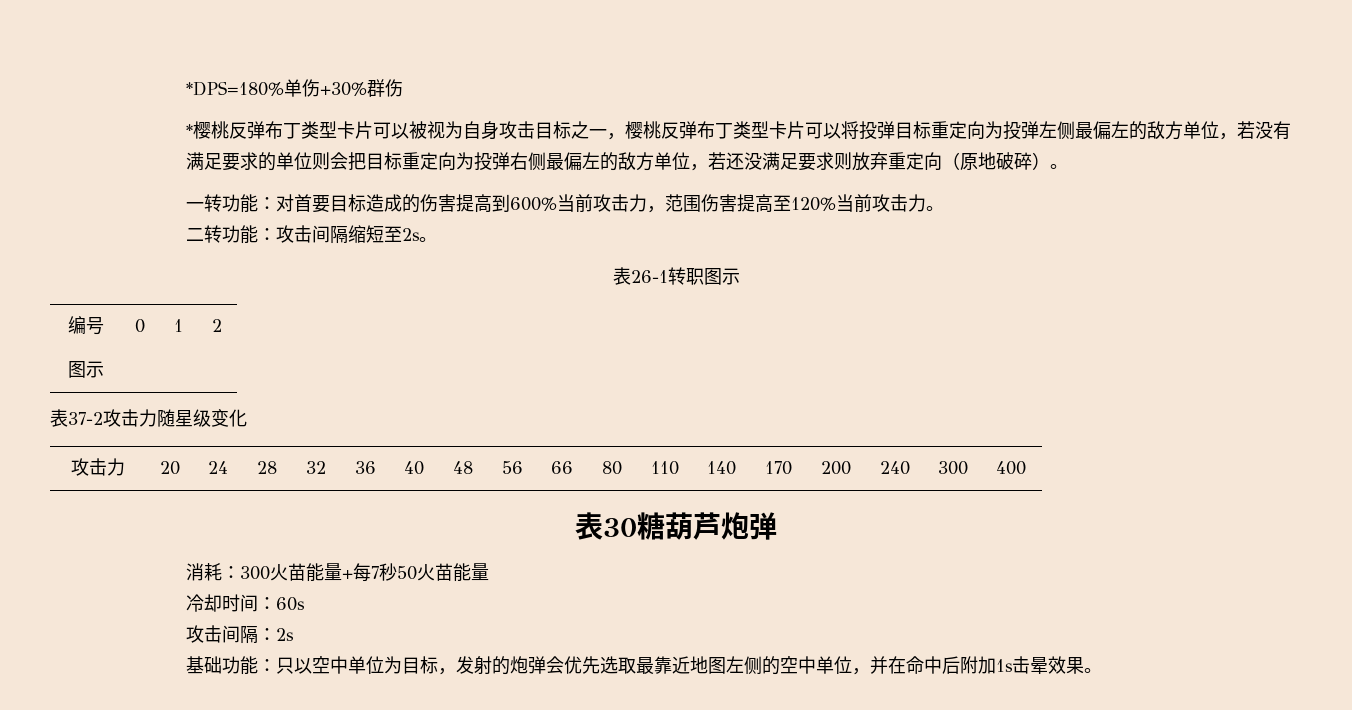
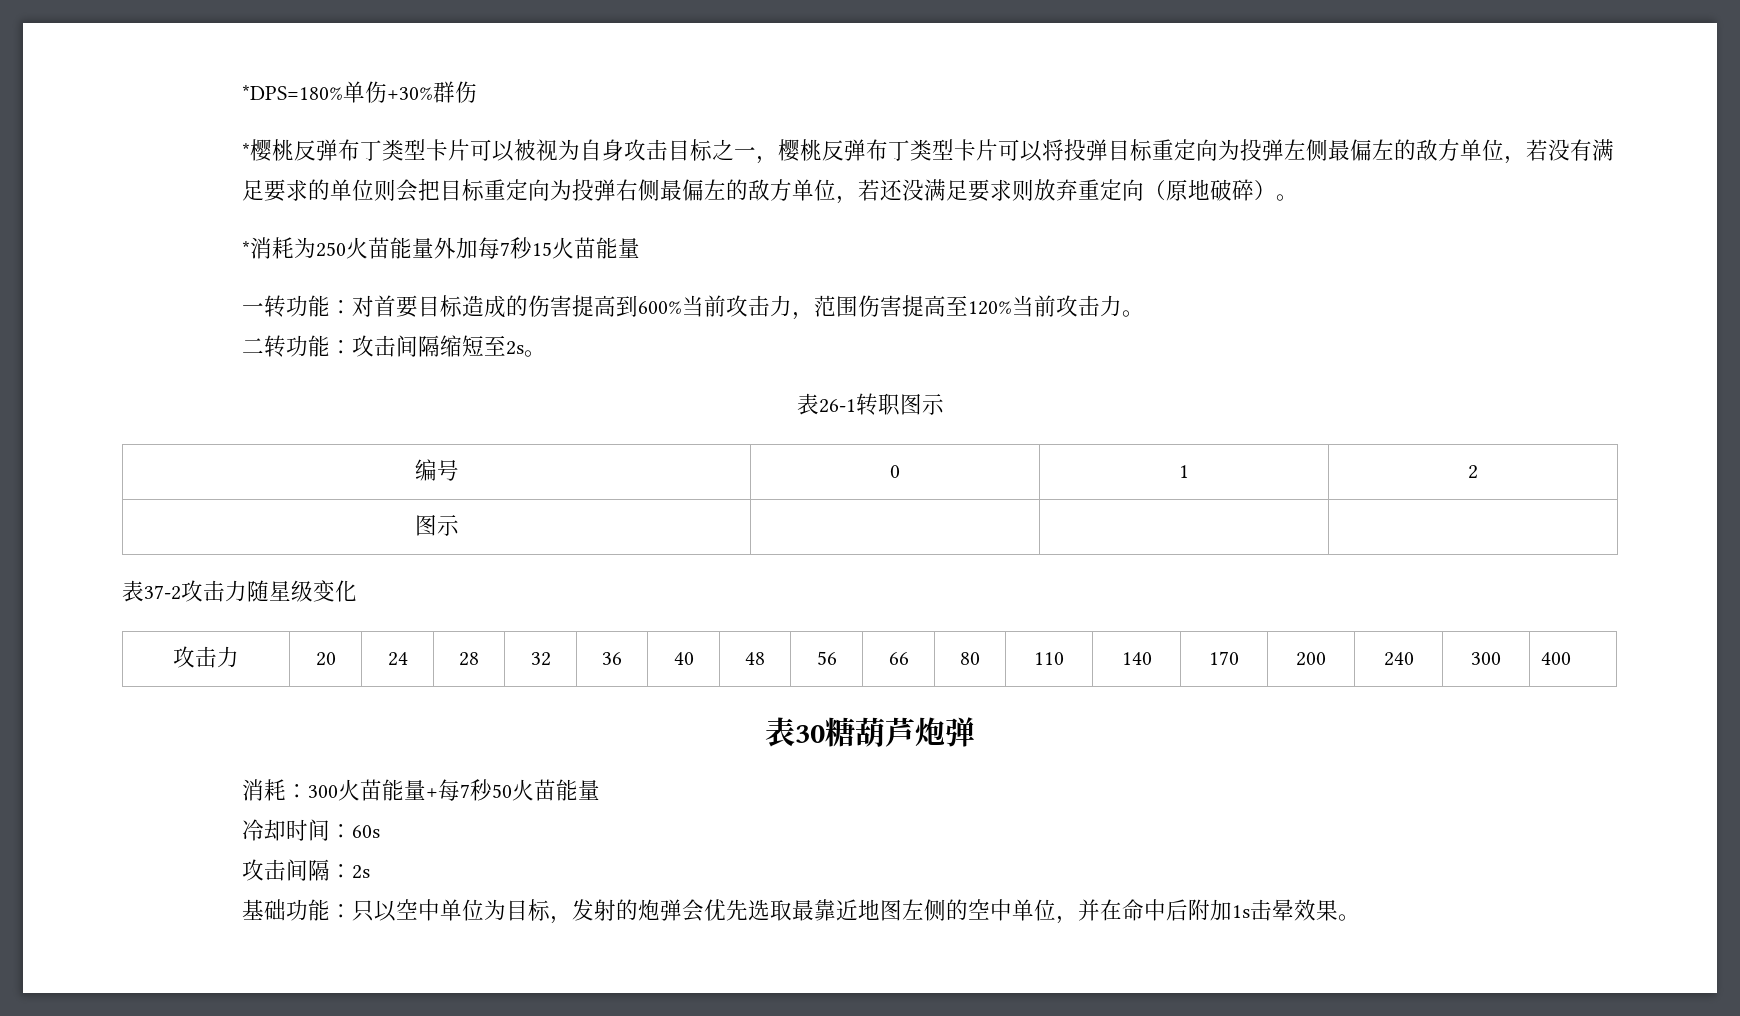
(1068, 166) none -> [241,237,640,259] // *消耗为250火苗能量外加每7秒15火苗能量

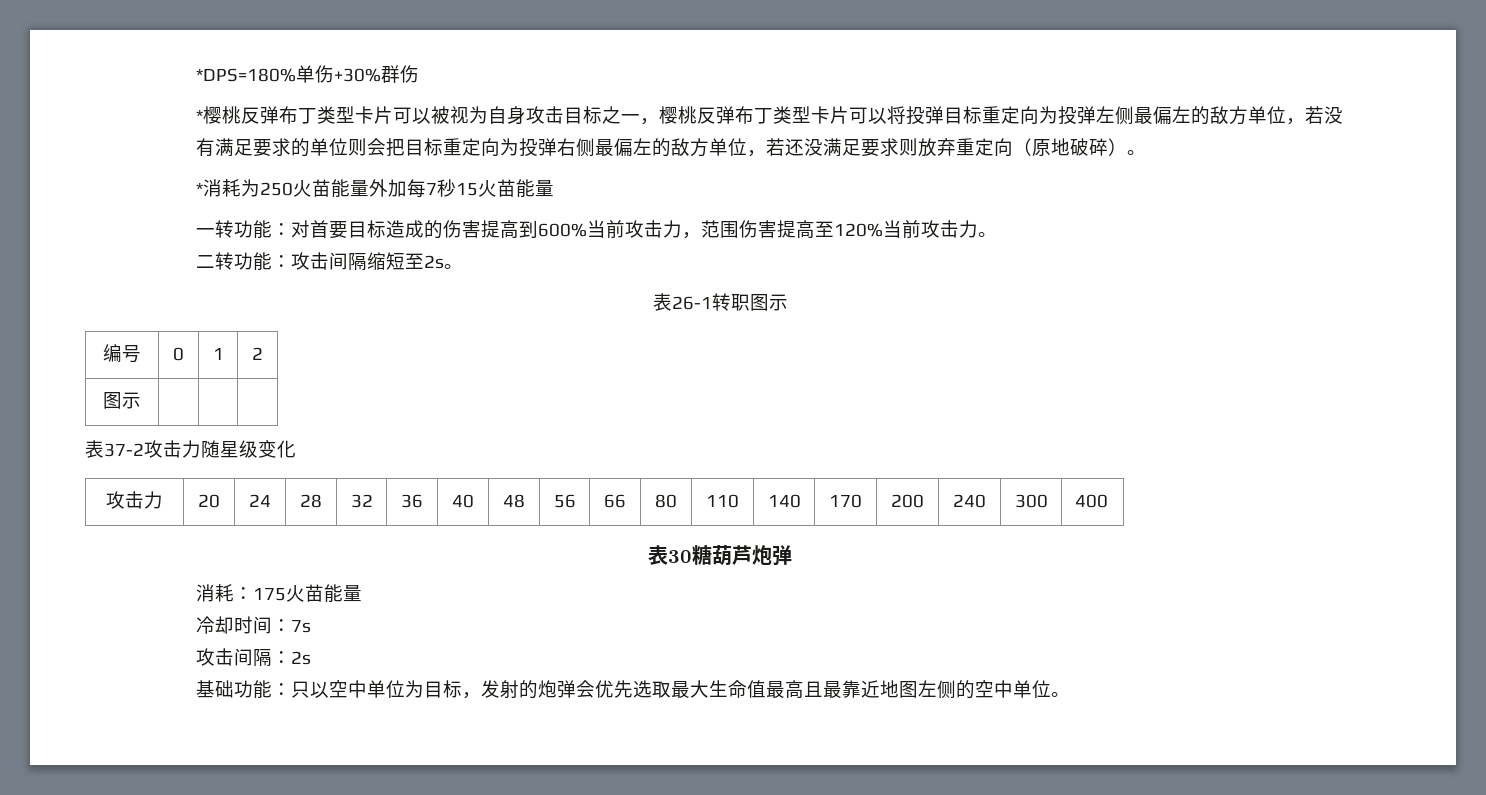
[307,779,512,801] 300火苗能量+每7秒50 -> [253,588,287,601] 175
[351,825,380,838] 60s -> [291,620,312,633] 7s
(814, 910) none -> [690,680,843,699] 大生命值最高且最
[1055,899,1338,924] ，并在命中后附加1s击晕效果 -> (1052, 689) none

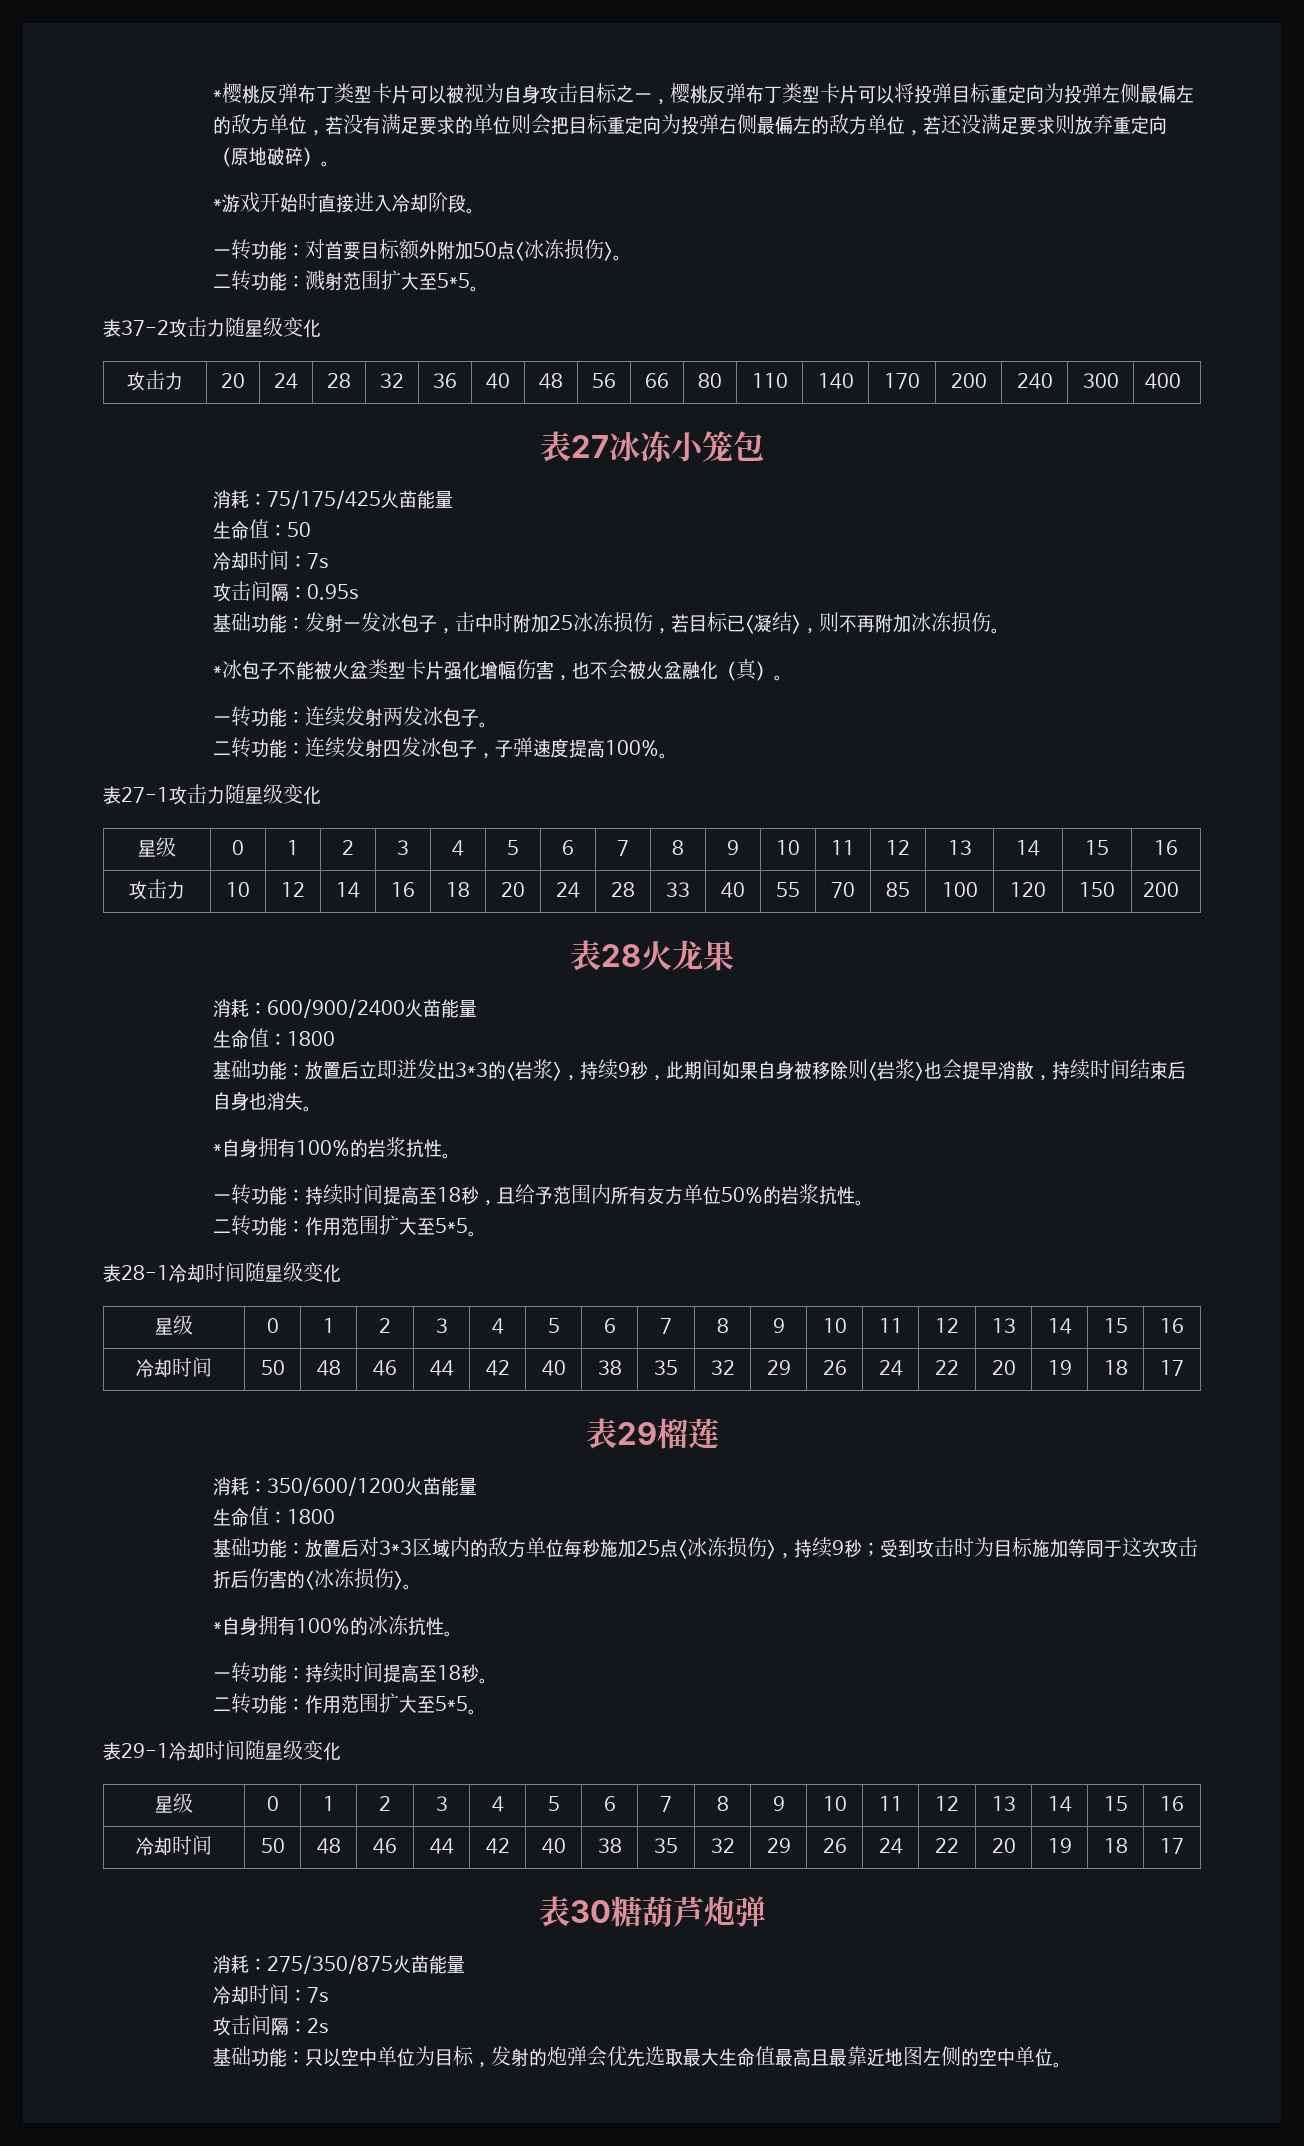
[196,65,420,83] *DPS=180%单伤+30%群伤 // -> (213, 95) none
[203,179,555,198] 消耗为250火苗能量外加每7秒15火苗能量 -> [222,192,476,214] 游戏开始时直接进入冷却阶段。
[386,220,998,239] [196,252,464,271] [652,293,788,311] [103,344,141,363] [173,347,184,361] [212,348,224,360] [252,347,263,360] [103,392,141,409] 造成的伤害提高到600%当前攻击力，范围伤害提高至120%当前攻击力。 // 二转功能：攻击间隔缩短至2s。 // 表26-1转职图示 // 编号 | 0 | 1 | 2 // 图示 | | | -> [399,239,623,261] [213,270,480,292] 额外附加50点<冰冻损伤>。 // 二转功能：溅射范围扩大至5*5。
(1108, 501) none -> [540,431,764,462] [213,490,454,509] [213,519,312,540] [213,550,330,571] [213,581,360,602] [213,612,1001,634] [213,659,784,681] [213,706,489,728] [213,737,669,759] [103,784,321,805] [138,837,176,857] [232,840,244,855] [287,840,299,855] [342,840,354,855] [397,840,409,855] [452,840,464,856] [507,840,519,855] [562,840,574,855] [617,840,629,856] [672,840,684,855] [727,840,739,855] [776,840,800,855] [831,840,855,855] [886,840,910,855] [947,840,972,855] [1016,840,1040,856] [1085,840,1109,855] [1154,840,1178,855] [129,879,185,900] [226,882,250,897] [281,882,305,897] [336,882,360,898] [391,882,415,897] [446,882,470,897] [501,882,525,897] [556,882,580,898] [611,882,635,897] [666,882,690,897] [721,882,745,898] [776,882,800,897] [831,882,855,898] [886,882,910,897] [941,882,978,897] [1010,882,1046,897] [1079,882,1115,897] [1142,882,1179,897] [570,940,734,971] [213,999,478,1018] [213,1028,336,1049] [213,1059,1187,1081] [213,1091,313,1112] [213,1137,452,1159] [213,1184,865,1206] [213,1215,478,1237] [103,1262,341,1283] [155,1315,193,1335] [266,1318,279,1333] [322,1318,335,1333] [379,1318,391,1333] [435,1318,448,1333] [491,1318,504,1334] [547,1318,560,1333] [603,1318,616,1333] [660,1318,672,1334] [716,1318,729,1333] [772,1318,785,1333] [822,1318,847,1333] [878,1318,903,1333] [935,1318,959,1333] [991,1318,1016,1333] [1047,1318,1072,1334] [1103,1318,1128,1333] [1160,1318,1184,1333] [136,1357,212,1378] [260,1360,285,1375] [316,1360,341,1376] [373,1360,397,1376] [429,1360,454,1376] [485,1360,510,1376] [541,1360,566,1376] [597,1360,622,1375] [654,1360,678,1375] [710,1360,735,1375] [766,1360,791,1375] [822,1360,847,1375] [878,1360,903,1376] [935,1360,959,1375] [991,1360,1016,1375] [1047,1360,1072,1375] [1103,1360,1128,1375] [1160,1360,1184,1376] [585,1418,719,1449] [213,1477,478,1496] [213,1506,336,1527] [213,1537,1199,1559] [213,1568,413,1590] [213,1615,454,1637] [213,1662,489,1684] [213,1693,478,1715] [103,1740,341,1761] [155,1793,193,1813] [266,1796,279,1811] [322,1796,335,1811] [379,1796,391,1811] [435,1796,448,1811] [491,1796,504,1812] [547,1796,560,1811] [603,1796,616,1811] [660,1796,672,1812] [716,1796,729,1811] [772,1796,785,1811] [822,1796,847,1811] [878,1796,903,1811] [935,1796,959,1811] [991,1796,1016,1811] [1047,1796,1072,1812] [1103,1796,1128,1811] [1160,1796,1184,1811] [136,1835,212,1856] [260,1838,285,1853] [316,1838,341,1854] [373,1838,397,1854] [429,1838,454,1854] [485,1838,510,1854] [541,1838,566,1854] [597,1838,622,1853] [654,1838,678,1853] [710,1838,735,1853] [766,1838,791,1853] [822,1838,847,1853] [878,1838,903,1854] [935,1838,959,1853] [991,1838,1016,1853] [1047,1838,1072,1853] [1103,1838,1128,1853] [1160,1838,1184,1854] // 表27冰冻小笼包 // 消耗：75/175/425火苗能量 // 生命值：50 // 冷却时间：7s // 攻击间隔：0.95s // 基础功能：发射一发冰包子，击中时附加25冰冻损伤，若目标已<凝结>，则不再附加冰冻损伤。 // *冰包子不能被火盆类型卡片强化增幅伤害，也不会被火盆融化（真）。 // 一转功能：连续发射两发冰包子。 // 二转功能：连续发射四发冰包子，子弹速度提高100%。 // 表27-1攻击力随星级变化 // 星级 | 0 | 1 | 2 | 3 | 4 | 5 | 6 | 7 | 8 | 9 | 10 | 11 | 12 | 13 | 14 | 15 | 16 // 攻击力 | 10 | 12 | 14 | 16 | 18 | 20 | 24 | 28 | 33 | 40 | 55 | 70 | 85 | 100 | 120 | 150 | 200 // 表28火龙果 // 消耗：600/900/2400火苗能量 // 生命值：1800 // 基础功能：放置后立即迸发出3*3的<岩浆>，持续9秒，此期间如果自身被移除则<岩浆>也会提早消散，持续时间结束后自身也消失。 // *自身拥有100%的岩浆抗性。 // 一转功能：持续时间提高至18秒，且给予范围内所有友方单位50%的岩浆抗性。 // 二转功能：作用范围扩大至5*5。 // 表28-1冷却时间随星级变化 // 星级 | 0 | 1 | 2 | 3 | 4 | 5 | 6 | 7 | 8 | 9 | 10 | 11 | 12 | 13 | 14 | 15 | 16 // 冷却时间 | 50 | 48 | 46 | 44 | 42 | 40 | 38 | 35 | 32 | 29 | 26 | 24 | 22 | 20 | 19 | 18 | 17 // 表29榴莲 // 消耗：350/600/1200火苗能量 // 生命值：1800 // 基础功能：放置后对3*3区域内的敌方单位每秒施加25点<冰冻损伤>，持续9秒；受到攻击时为目标施加等同于这次攻击折后伤害的<冰冻损伤>。 // *自身拥有100%的冰冻抗性。 // 一转功能：持续时间提高至18秒。 // 二转功能：作用范围扩大至5*5。 // 表29-1冷却时间随星级变化 // 星级 | 0 | 1 | 2 | 3 | 4 | 5 | 6 | 7 | 8 | 9 | 10 | 11 | 12 | 13 | 14 | 15 | 16 // 冷却时间 | 50 | 48 | 46 | 44 | 42 | 40 | 38 | 35 | 32 | 29 | 26 | 24 | 22 | 20 | 19 | 18 | 17
[253,588,287,601] 175 -> [267,1955,394,1974] 275/350/875

